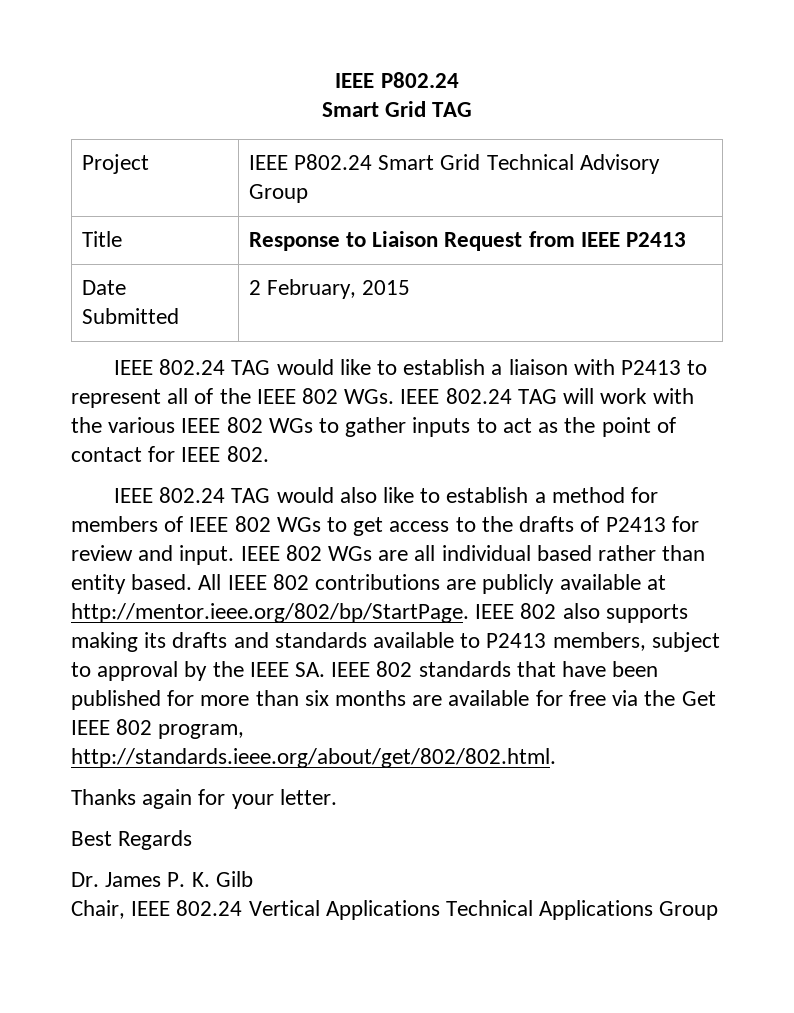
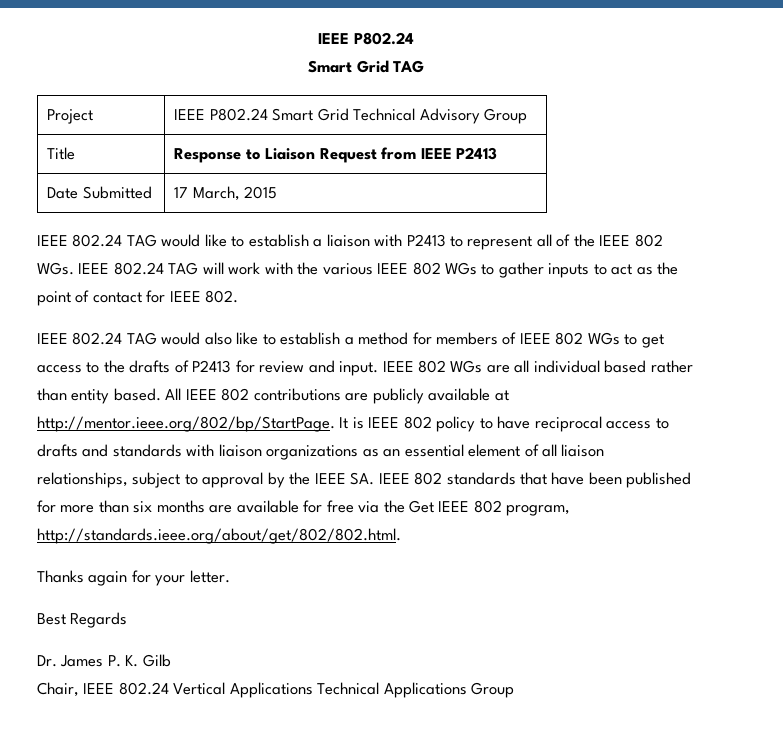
[248,279,356,299] 2 February, -> [174,186,240,201] 17 March,
[475,603,688,623] [71,632,646,652] IEEE 802 also supports making its drafts and standards available to P2413 members, -> [339,416,669,432] [37,444,605,460] [37,472,128,488] It is IEEE 802 policy to have reciprocal access to drafts and standards with liaison organizations as an essential element of all liaison relationships,

